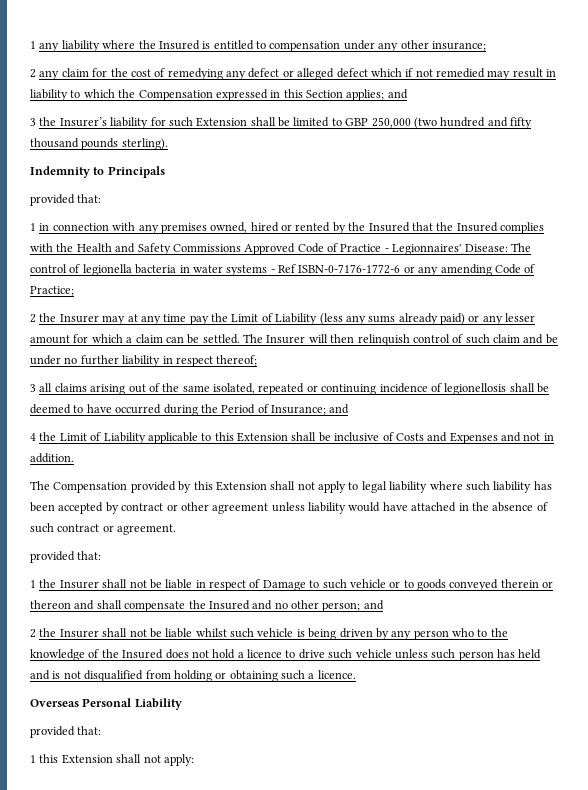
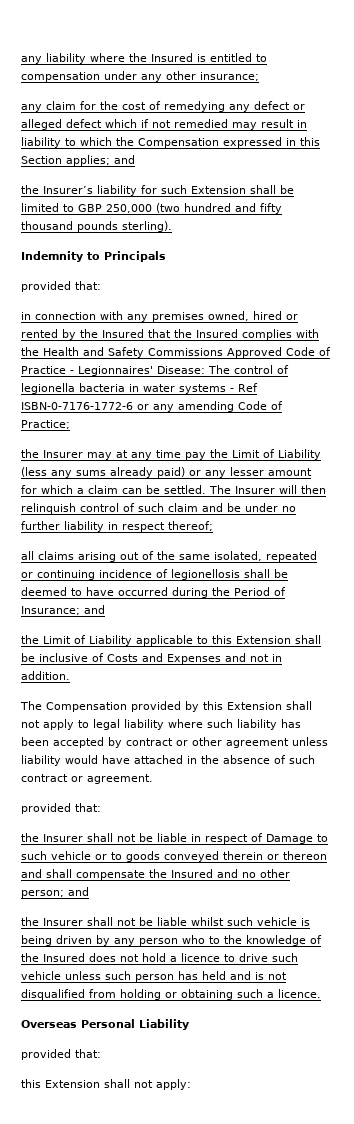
[30,41,36,49] 1 -> (21, 60) none
[30,69,36,78] 2 -> (259, 76) none
[30,118,36,126] 3 -> (135, 159) none
[30,223,36,231] 1 -> (101, 285) none
[30,314,36,323] 2 -> (70, 424) none
[30,384,36,392] 3 -> (213, 526) none
[30,433,36,441] 4 -> (105, 609) none
[30,580,36,588] 1 -> (101, 807) none
[30,629,36,638] 2 -> (89, 891) none
[30,755,36,763] 1 -> (101, 1053) none

